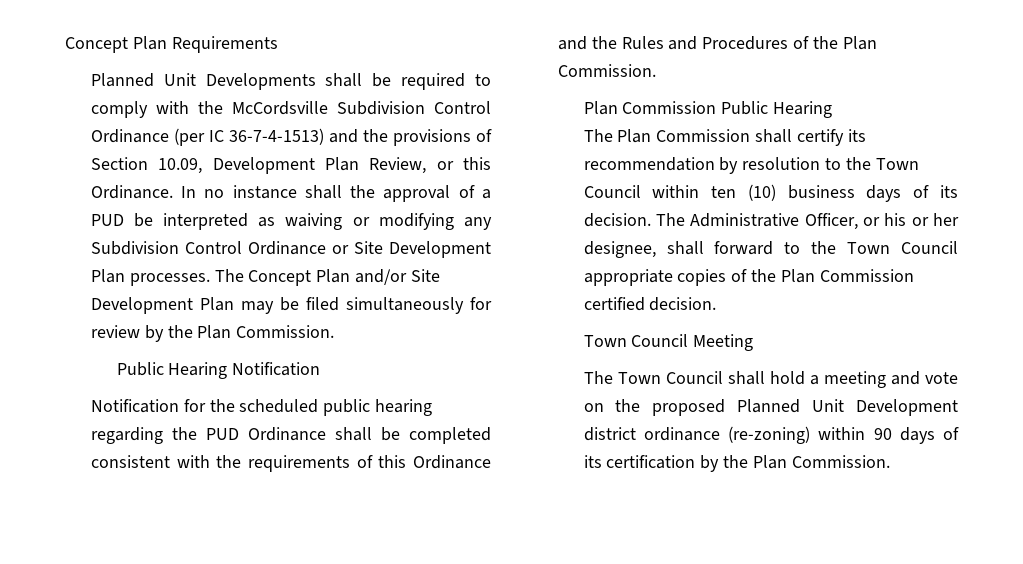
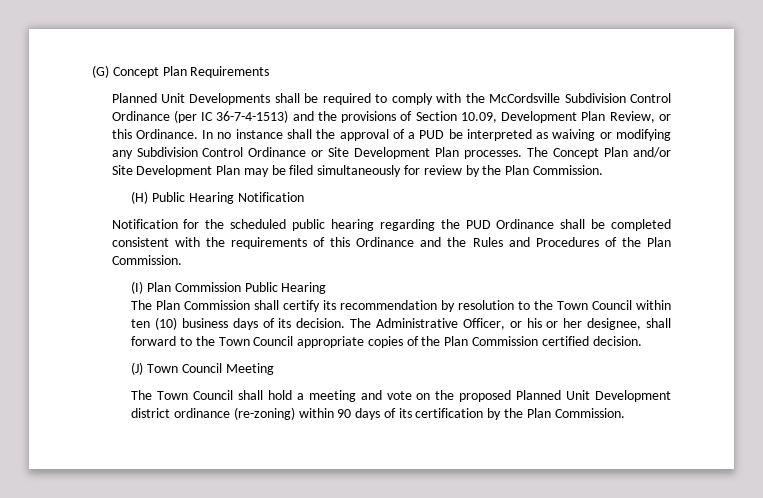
(65, 45) none -> [92,65,109,78] (G)
(335, 331) none -> [131,191,149,204] (H)
(656, 70) none -> [131,281,144,294] (I)
(717, 304) none -> [131,362,144,375] (J)

